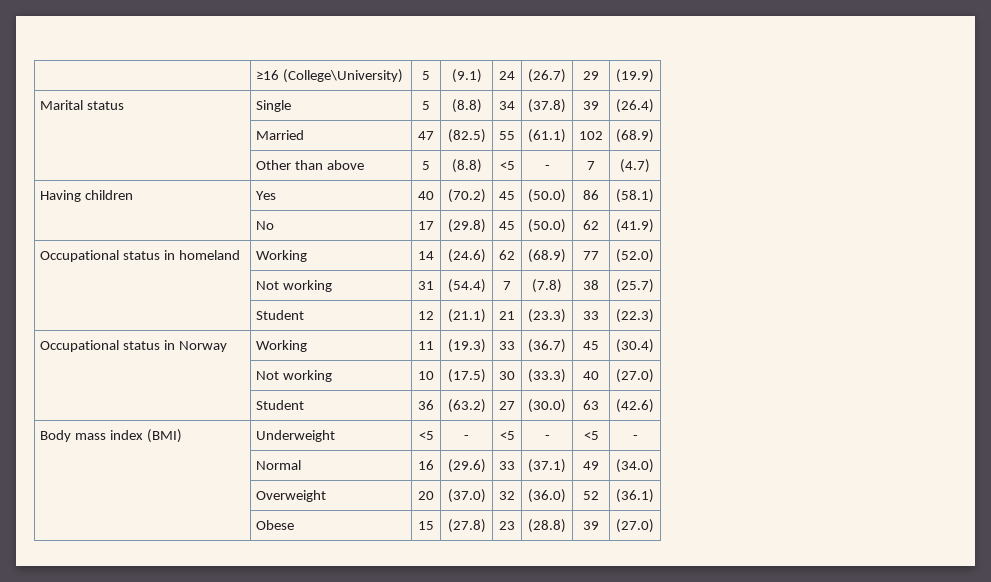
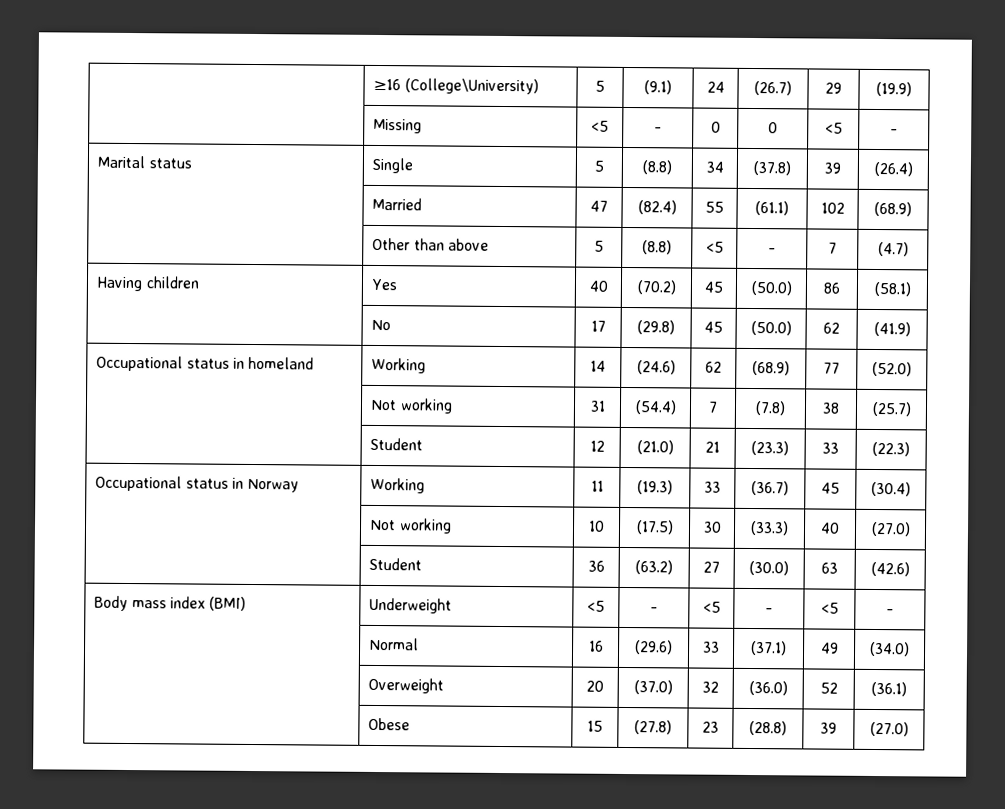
(654, 76) none -> [373,118,423,134] [591,120,609,132] [654,127,662,133] [710,121,721,133] [768,122,778,134] [824,122,843,134] [890,129,898,135] // | Missing | <5 | - | 0 | 0 | <5 | -
[447,129,486,143] (82.5) -> [637,200,677,215] (82.4)
[447,309,486,323] (21.1) -> [636,440,674,455] (21.0)

